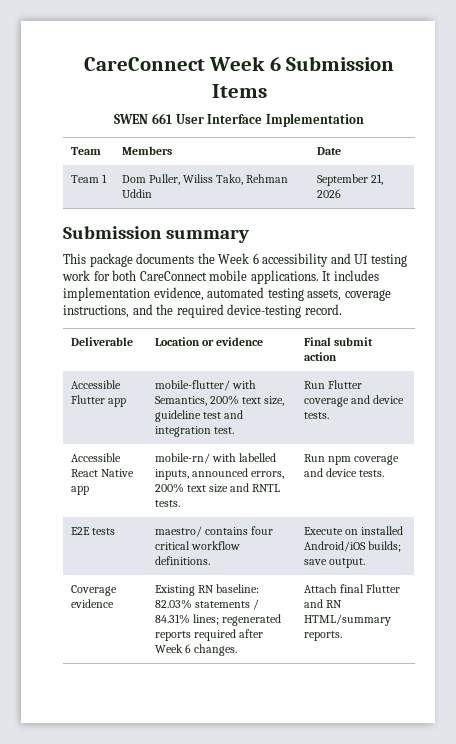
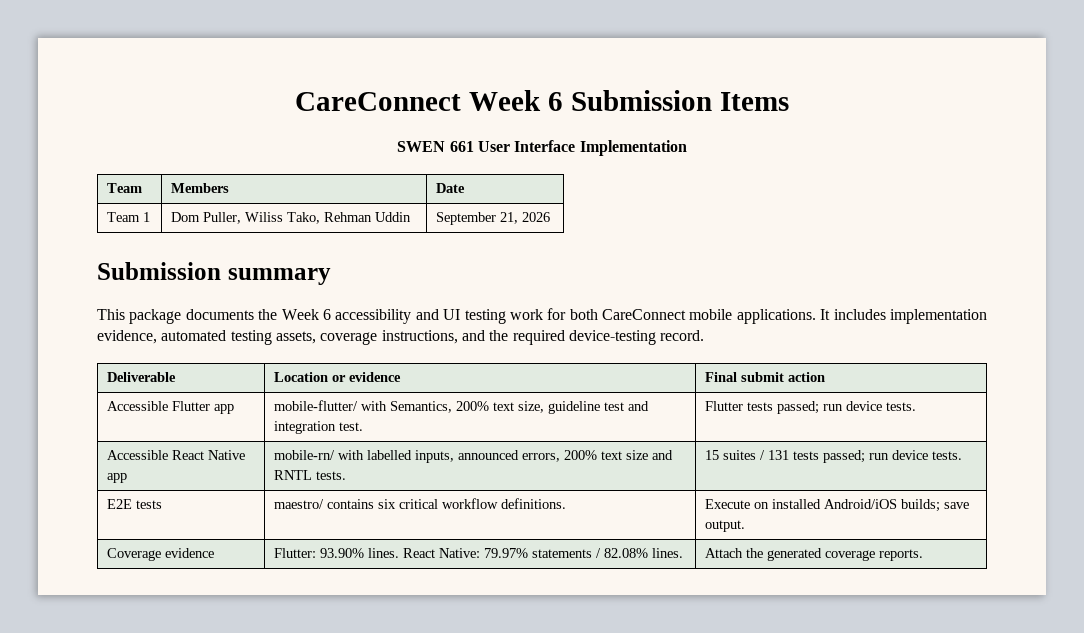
[303,380,363,389] [303,395,371,407] Run Flutter coverage and -> [704,401,843,414] Flutter tests passed; run
[303,454,400,465] [303,468,323,477] Run npm coverage and -> [704,450,889,463] 15 suites / 131 tests passed; run
[251,526,274,535] four -> [377,499,396,509] six
[154,584,260,596] [154,599,260,610] [154,614,282,626] [154,629,264,641] [154,644,238,656] [303,584,401,593] [303,599,343,608] [303,614,391,626] Existing RN baseline: 82.03% statements / 84.31% lines; regenerated reports required after Week 6 changes. | Attach final Flutter and RN HTML/summary -> [273,548,683,558] [704,548,875,561] Flutter: 93.90% lines. React Native: 79.97% statements / 82.08% lines. | Attach the generated coverage

